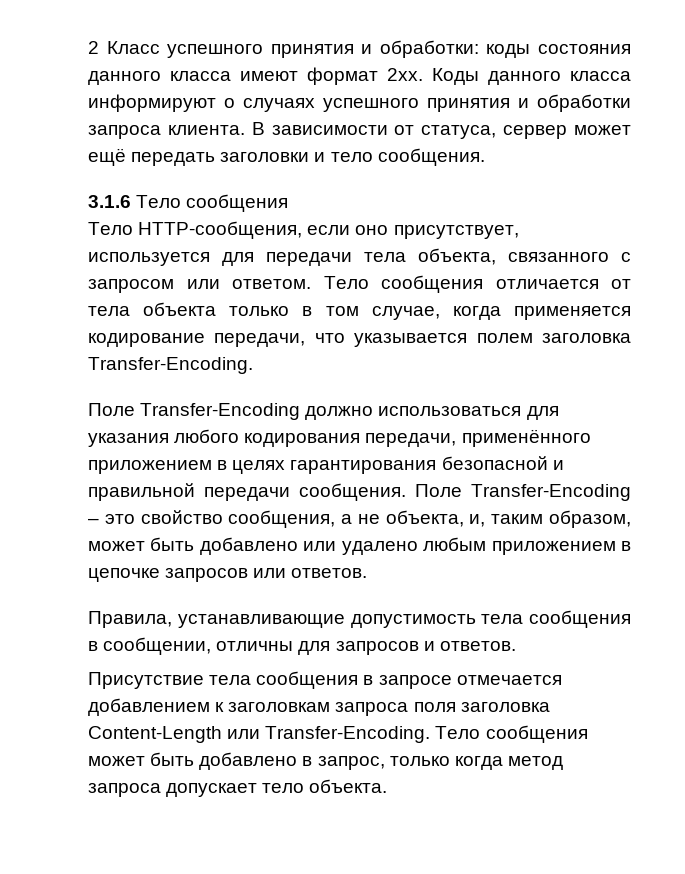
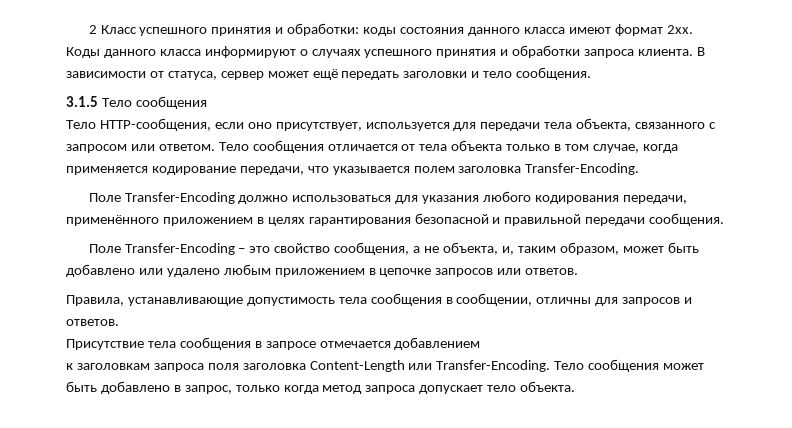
[88,195,131,208] 3.1.6 -> [66,96,98,107] 3.1.5
(406, 492) none -> (725, 219) //
(210, 707) none -> (481, 343) //

